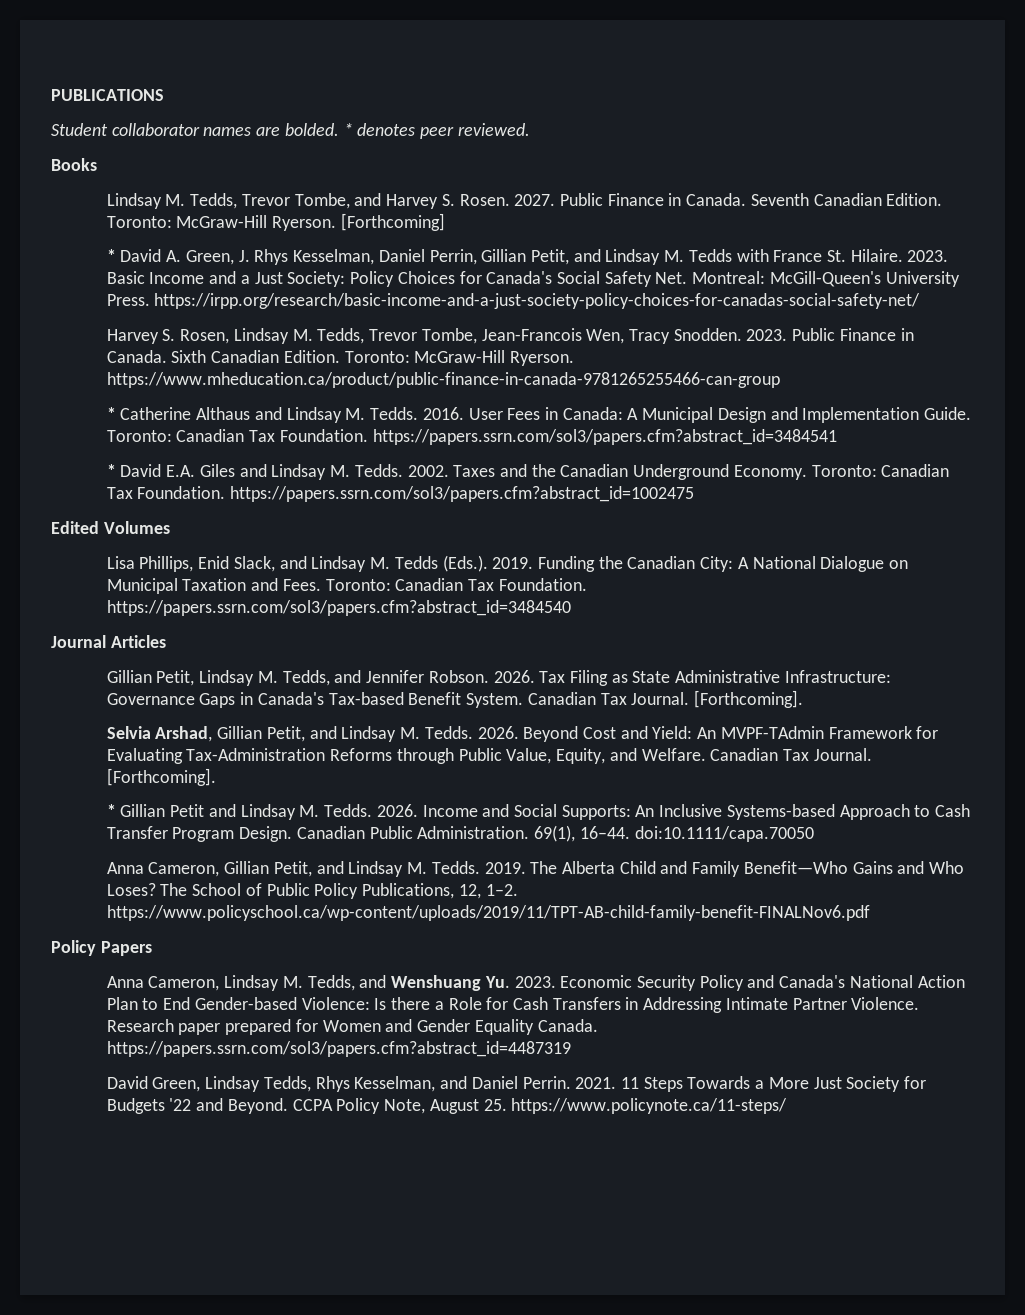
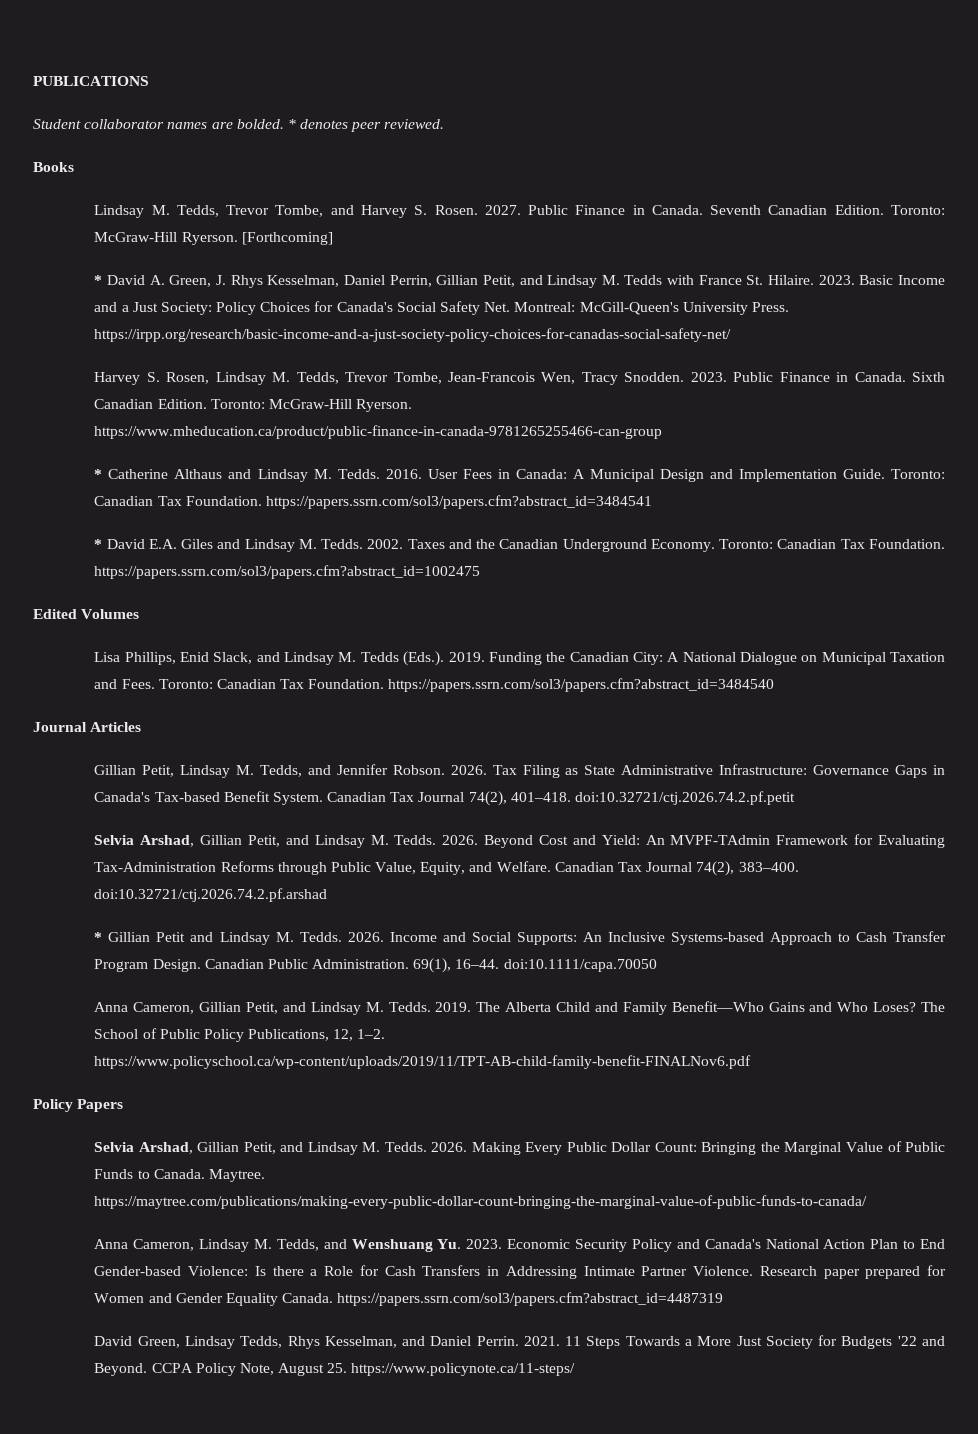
[631,690,803,708] Journal. [Forthcoming]. -> [418,791,796,806] Journal 74(2), 401–418. doi:10.32721/ctj.2026.74.2.pf.petit
[813,748,872,761] [106,768,216,786] Journal. [Forthcoming]. -> [646,861,799,876] [94,888,328,902] Journal 74(2), 383–400. doi:10.32721/ctj.2026.74.2.pf.arshad
(152, 948) none -> [94,1141,946,1155] [94,1169,265,1182] [94,1195,868,1209] // Selvia Arshad, Gillian Petit, and Lindsay M. Tedds. 2026. Making Every Public Dollar Count: Bringing the Marginal Value of Public Funds to Canada. Maytree. https://maytree.com/publications/making-every-public-dollar-count-bringing-the-marginal-value-of-public-funds-to-canada/

